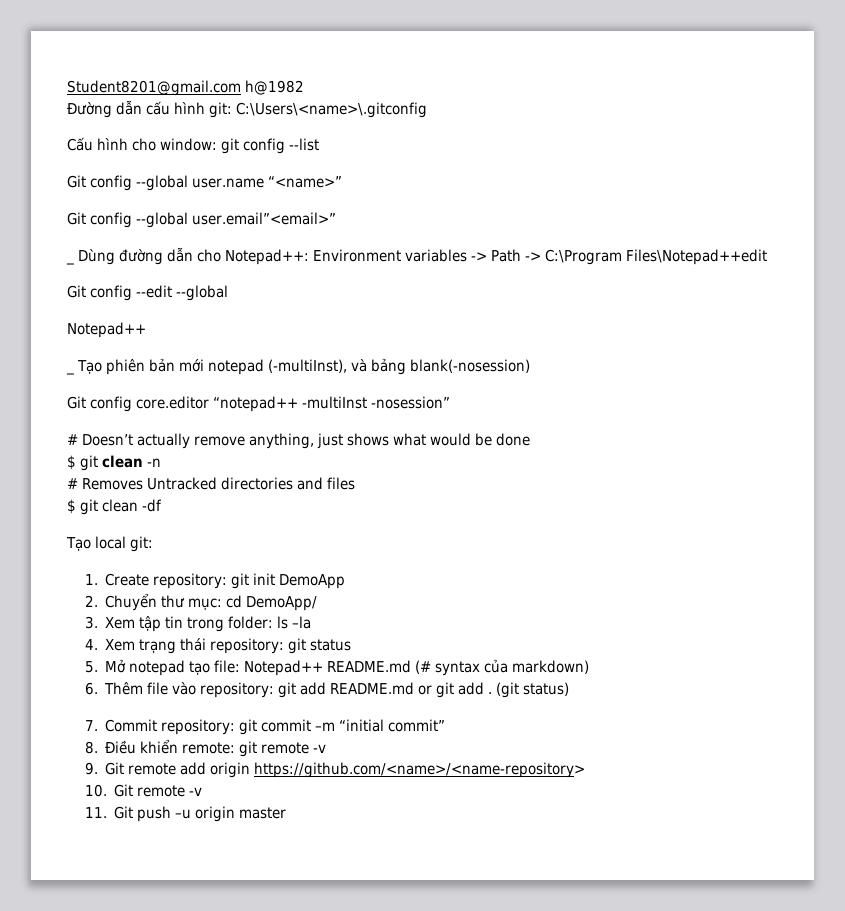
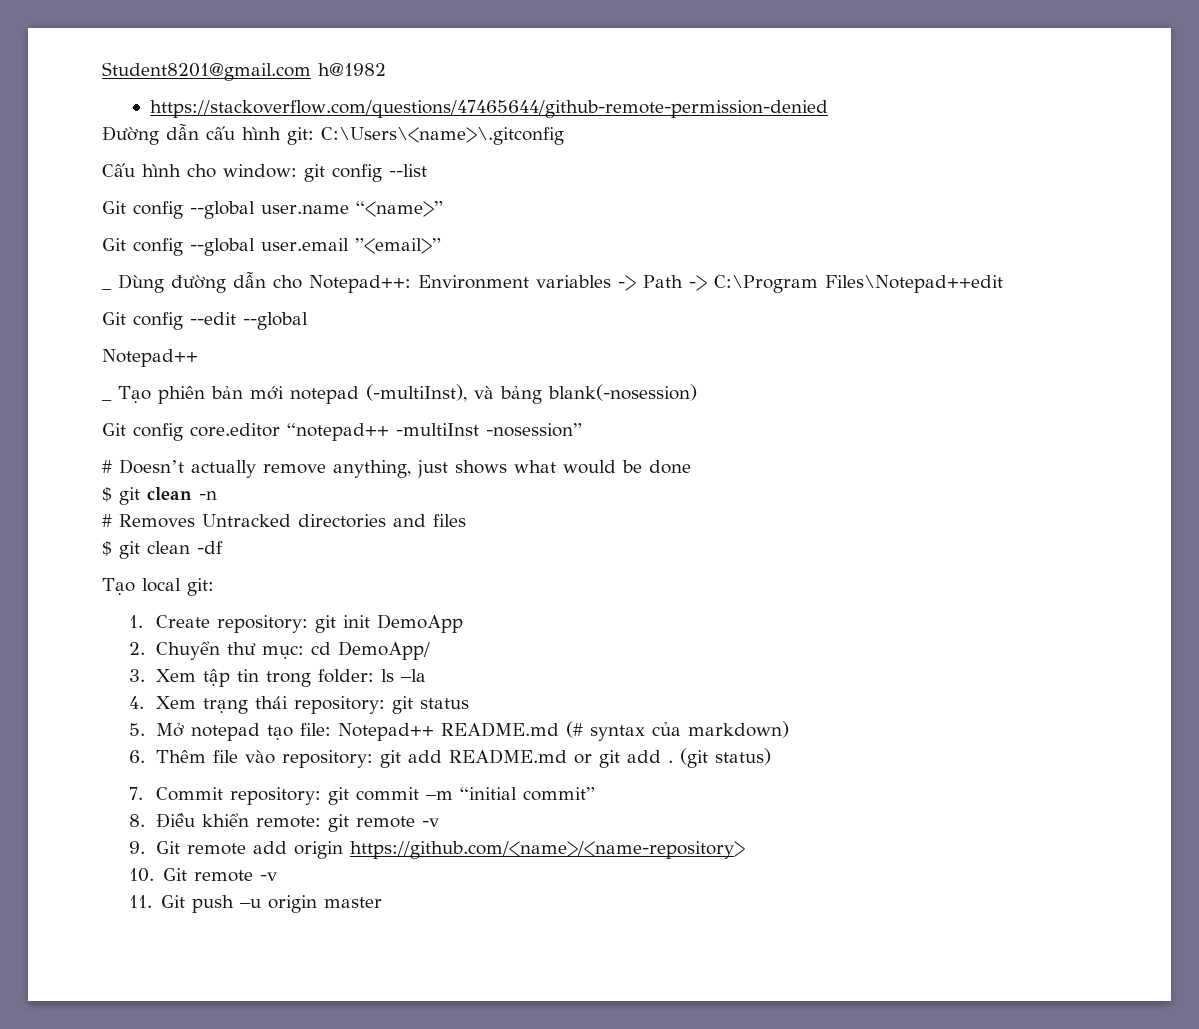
(304, 87) none -> [149,100,828,118] // https://stackoverflow.com/questions/47465644/github-remote-permission-denied
[192,212,336,225] user.email”<email>” -> [261,238,441,254] user.email ”<email>”

